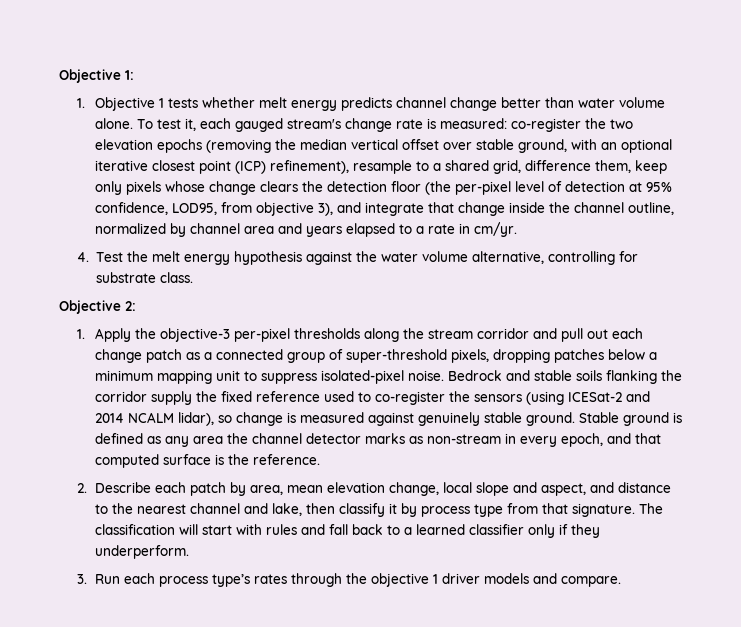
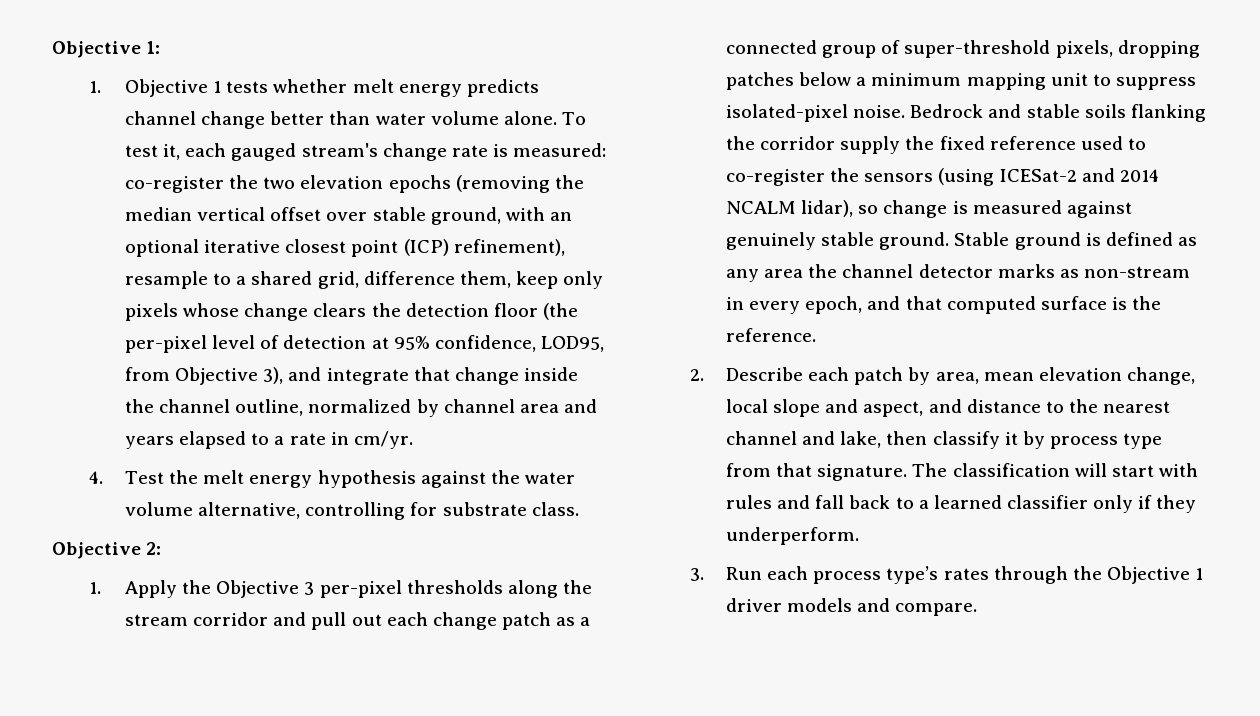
[255,202,314,216] objective -> [175,367,259,385] Objective
[159,328,230,342] objective-3 -> [216,580,315,598] Objective 3
[370,573,429,587] objective -> [1106,566,1190,584] Objective

